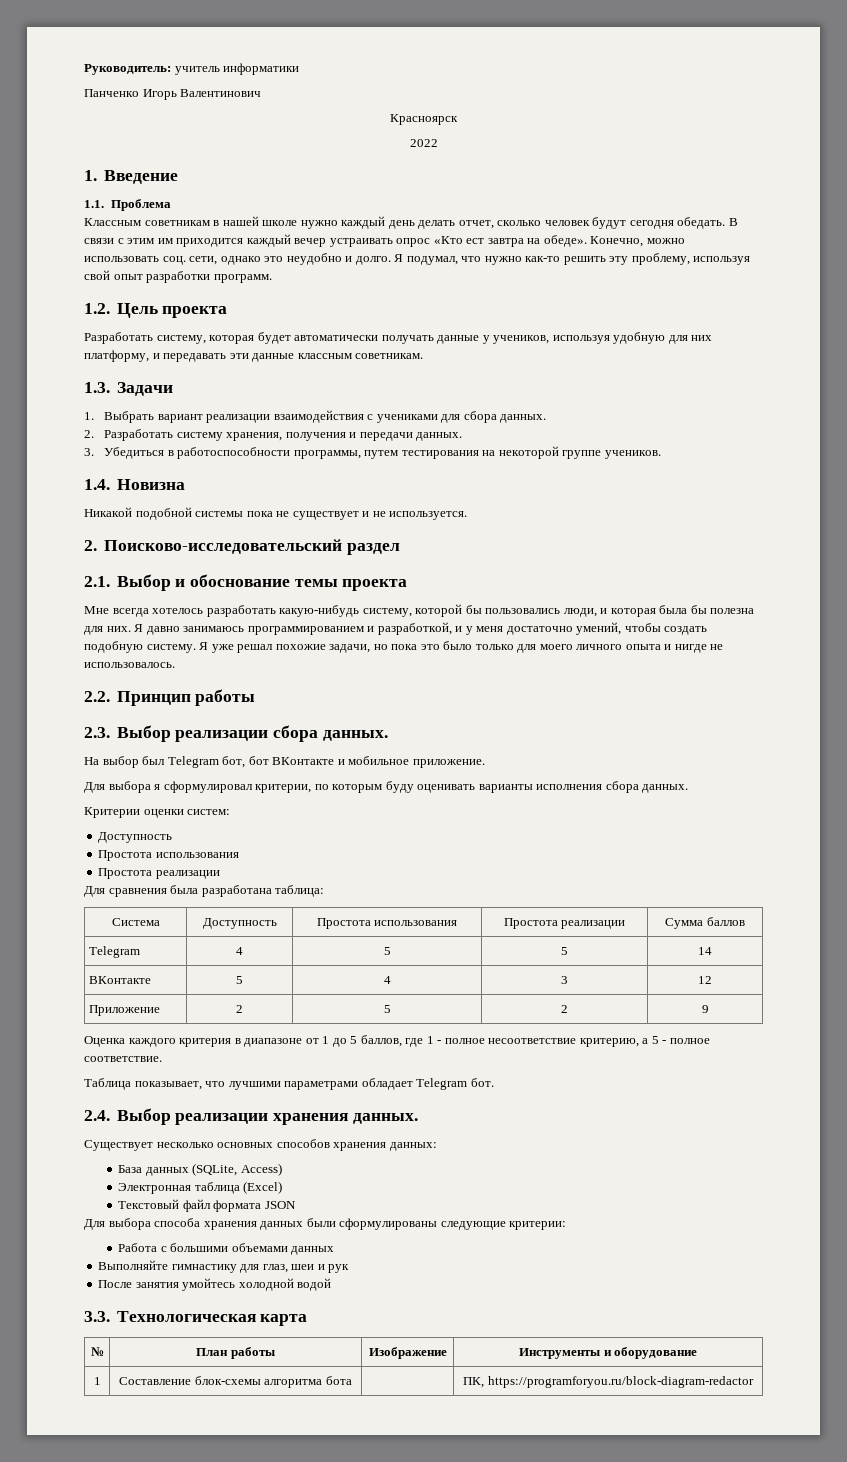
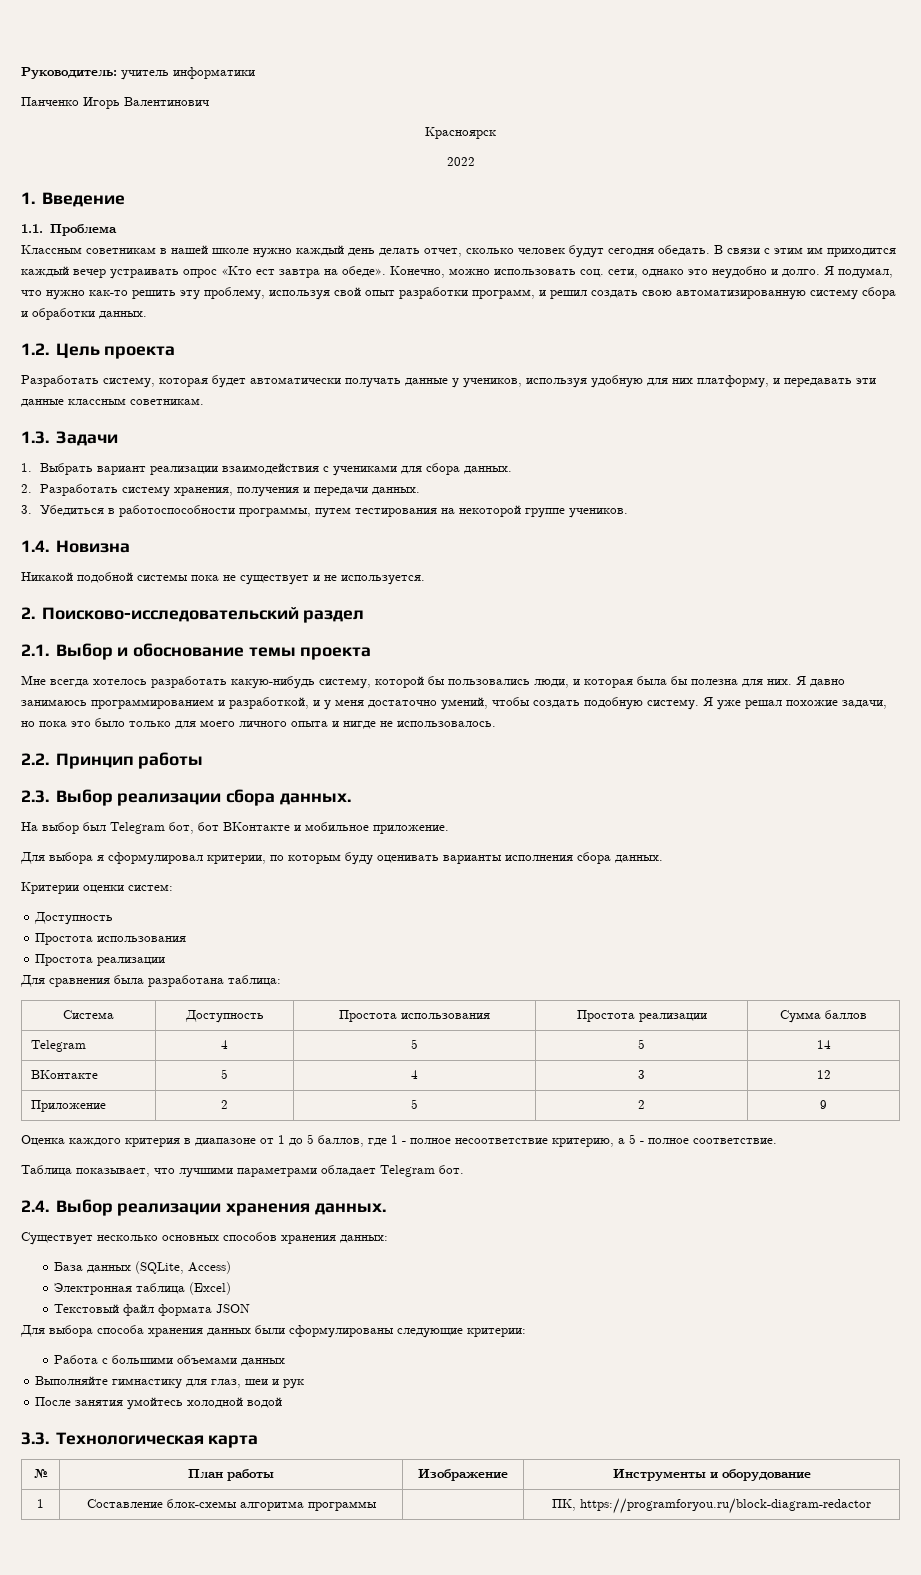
[213,274,272,283] программ. -> [472,287,896,300] [21,308,147,320] программ, и решил создать свою автоматизированную систему сбора и обработки данных.
[325,1376,352,1385] бота -> [307,1501,377,1511] программы

